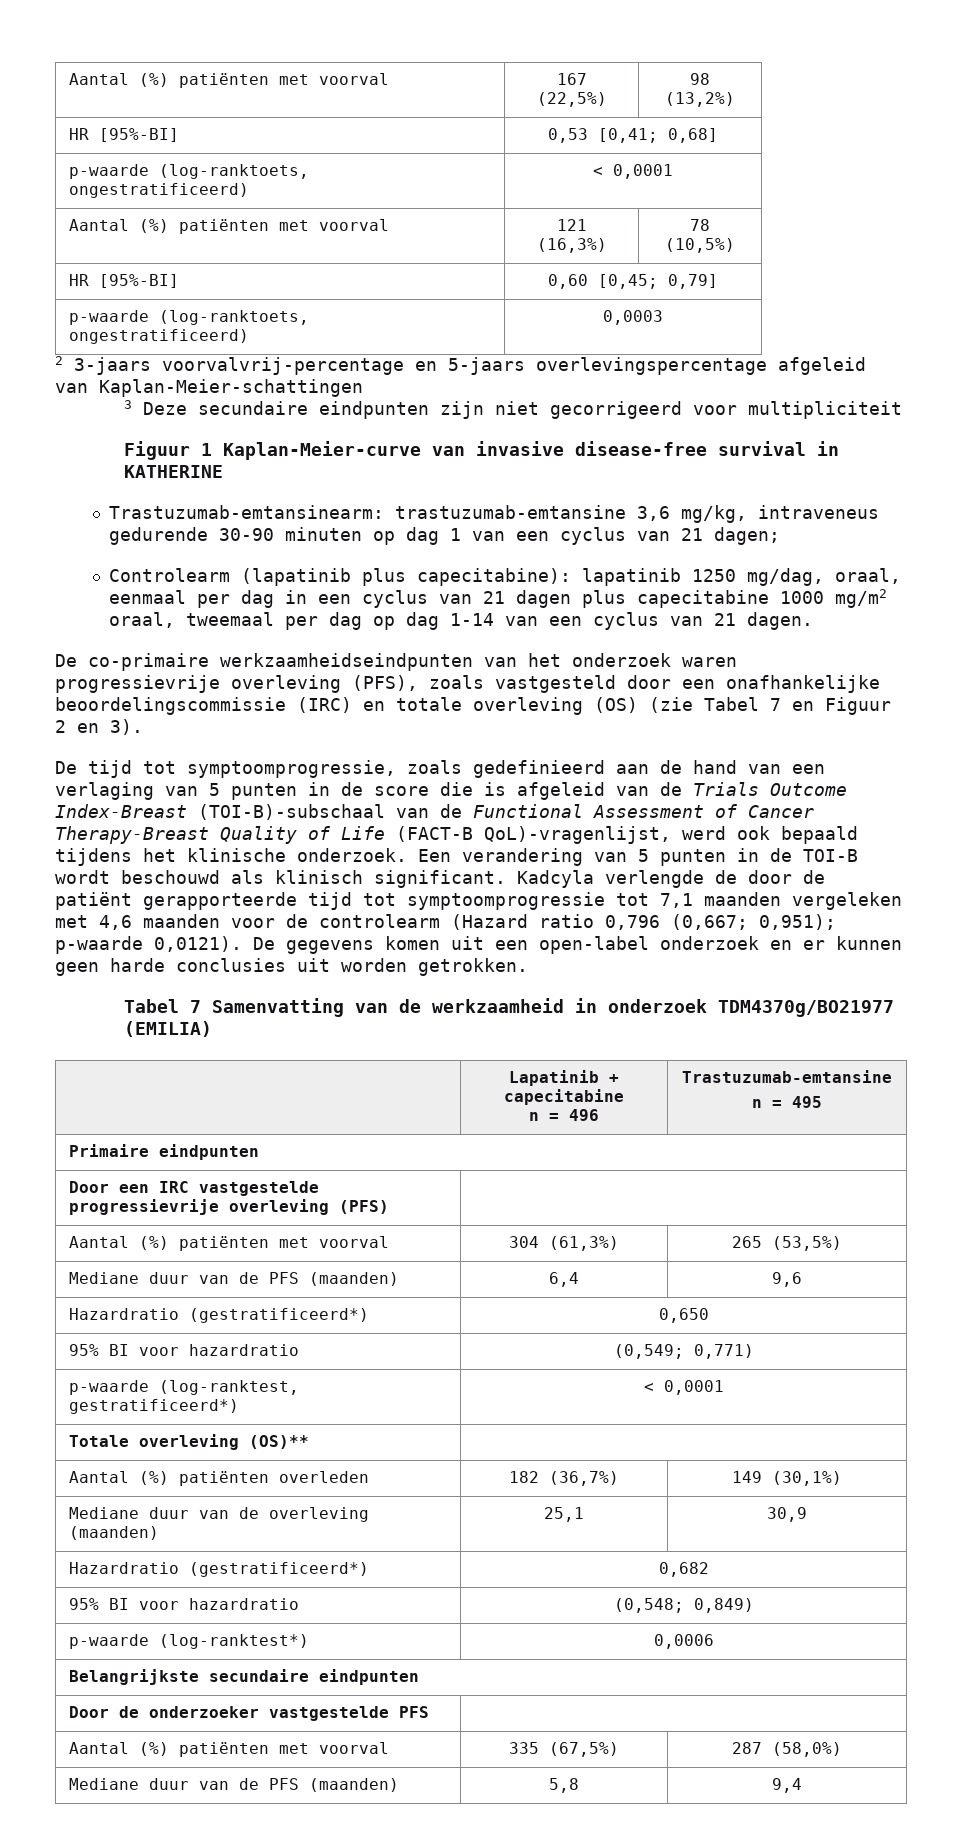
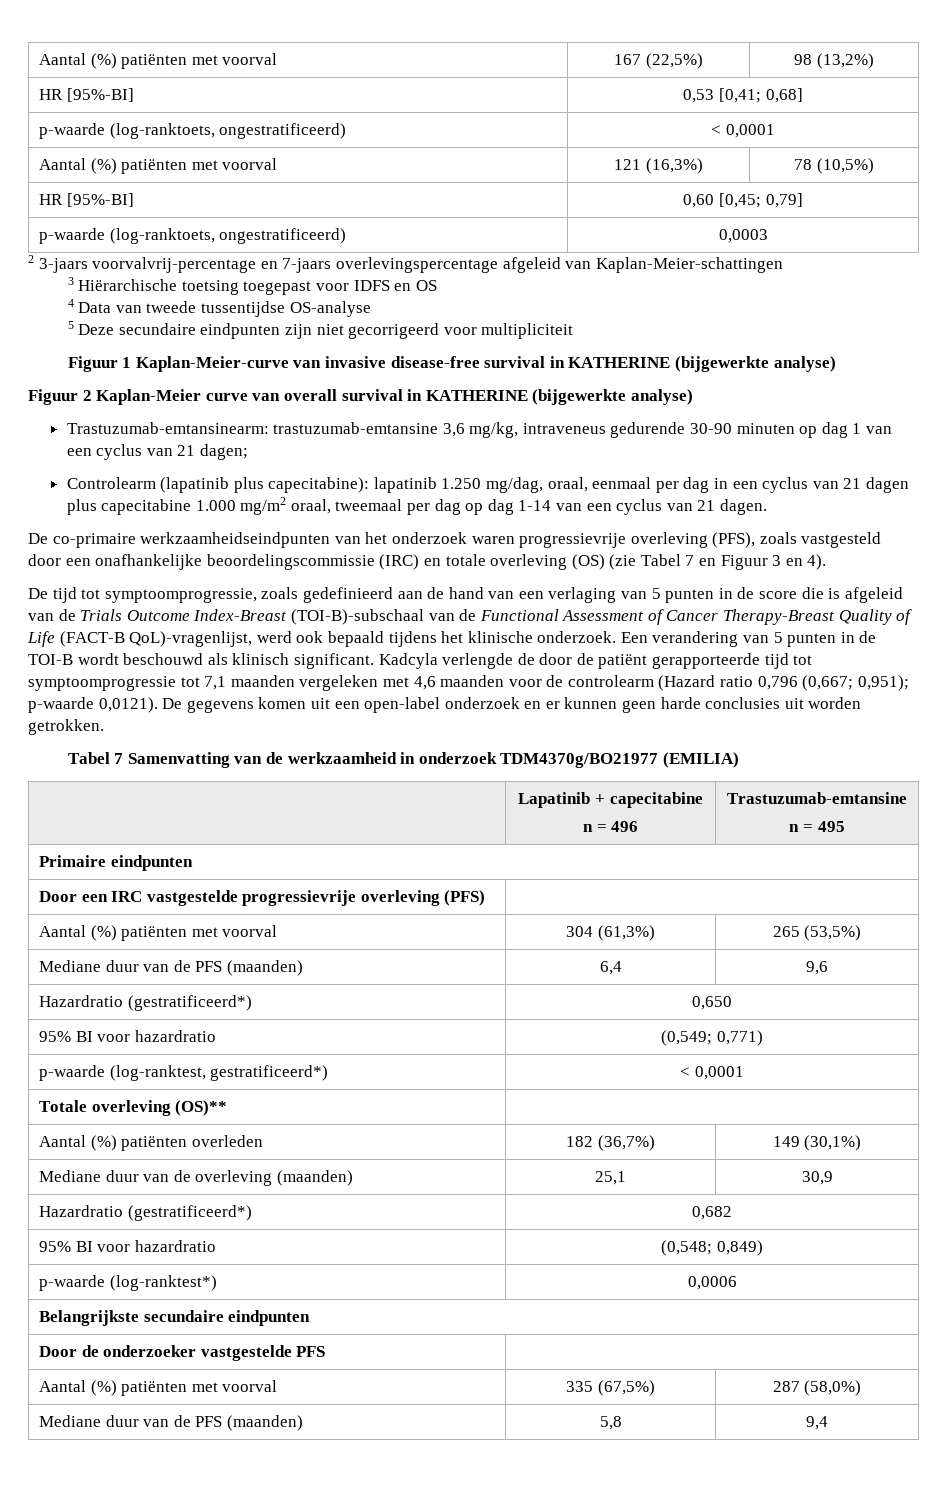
[448,357,525,375] 5-jaars -> [282,258,332,273] 7-jaars
(132, 404) none -> [78,279,437,295] [67,299,371,317] [67,321,74,329] Hiërarchische toetsing toegepast voor IDFS en OS // 4 Data van tweede tussentijdse OS-analyse // 5
(223, 471) none -> [674,356,836,372] [28,389,693,405] (bijgewerkte analyse) // Figuur 2 Kaplan-Meier curve van overall survival in KATHERINE (bijgewerkte analyse)
[692,569,737,582] 1250 -> [441,478,482,489] 1.250
[780,591,825,604] 1000 -> [195,500,236,511] 1.000
[55,719,143,735] 2 en 3). -> [772,554,827,570] 3 en 4).

